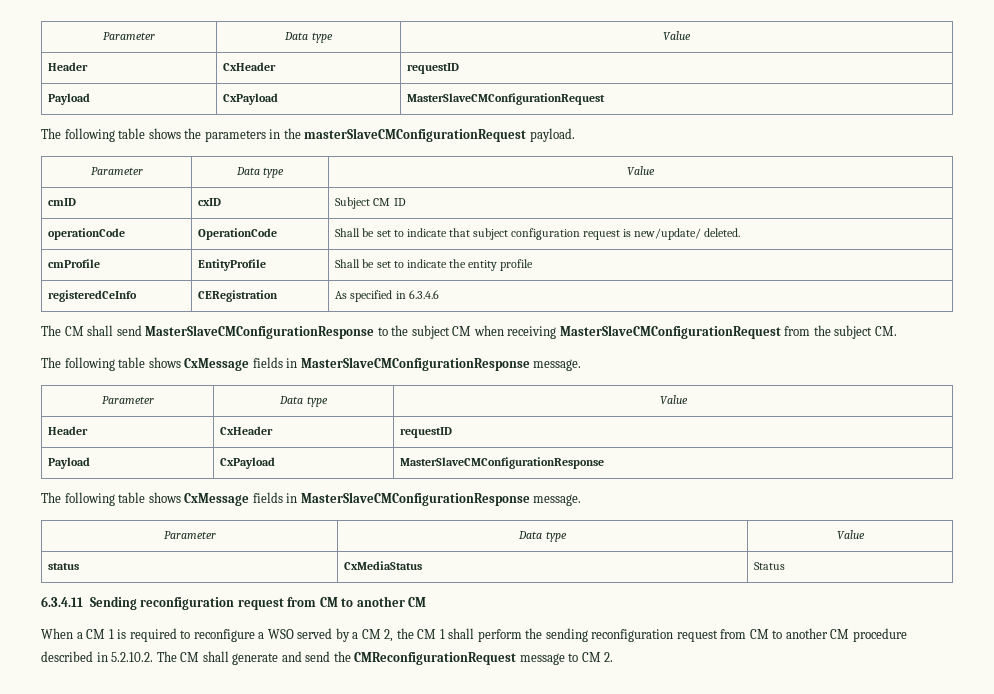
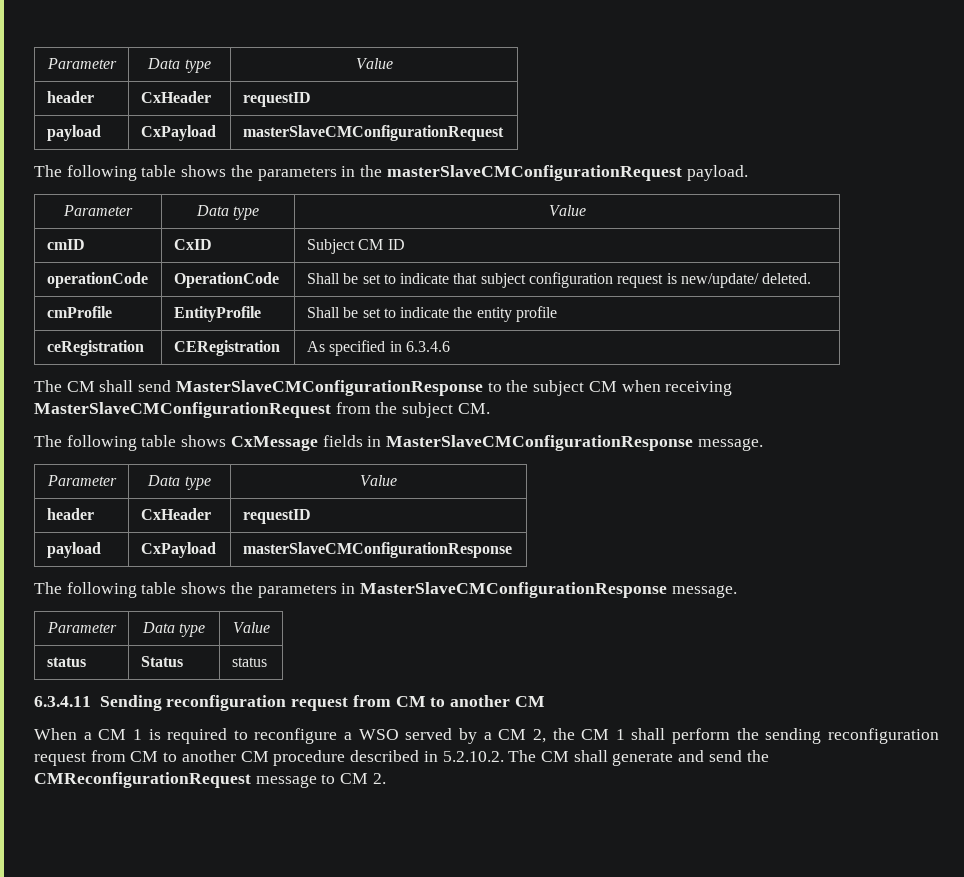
[103,32,155,40] [284,32,333,43] [663,31,691,41] [48,62,89,71] [223,62,277,71] [407,63,460,74] [48,93,91,105] [223,93,279,105] [407,93,606,105] Parameter | Data type | Value // Header | CxHeader | requestID // Payload | CxPayload | MasterSlaveCMConfigurationRequest -> [46,58,117,69] [147,58,211,73] [355,58,393,69] [46,91,94,103] [140,91,211,103] [242,92,311,107] [46,125,101,141] [140,125,216,141] [242,125,504,141] Parameter | Data type | Value // header | CxHeader | requestID // payload | CxPayload | masterSlaveCMConfigurationRequest
[198,198,222,206] cxID -> [173,239,212,250] CxID
[48,290,138,302] registeredCeInfo -> [46,340,144,356] ceRegistration
[48,426,89,435] [220,426,274,435] [400,427,453,438] [48,457,91,469] [220,457,276,469] [400,457,605,469] [41,492,283,506] Header | CxHeader | requestID // Payload | CxPayload | MasterSlaveCMConfigurationResponse // The following table shows CxMessage fields -> [46,508,94,520] [140,508,211,520] [242,509,311,524] [46,542,101,558] [140,542,216,558] [242,542,512,558] [34,582,337,598] header | CxHeader | requestID // payload | CxPayload | masterSlaveCMConfigurationResponse // The following table shows the parameters
[344,561,423,570] [754,562,786,570] CxMediaStatus | Status -> [140,656,183,667] [231,657,267,667] Status | status

